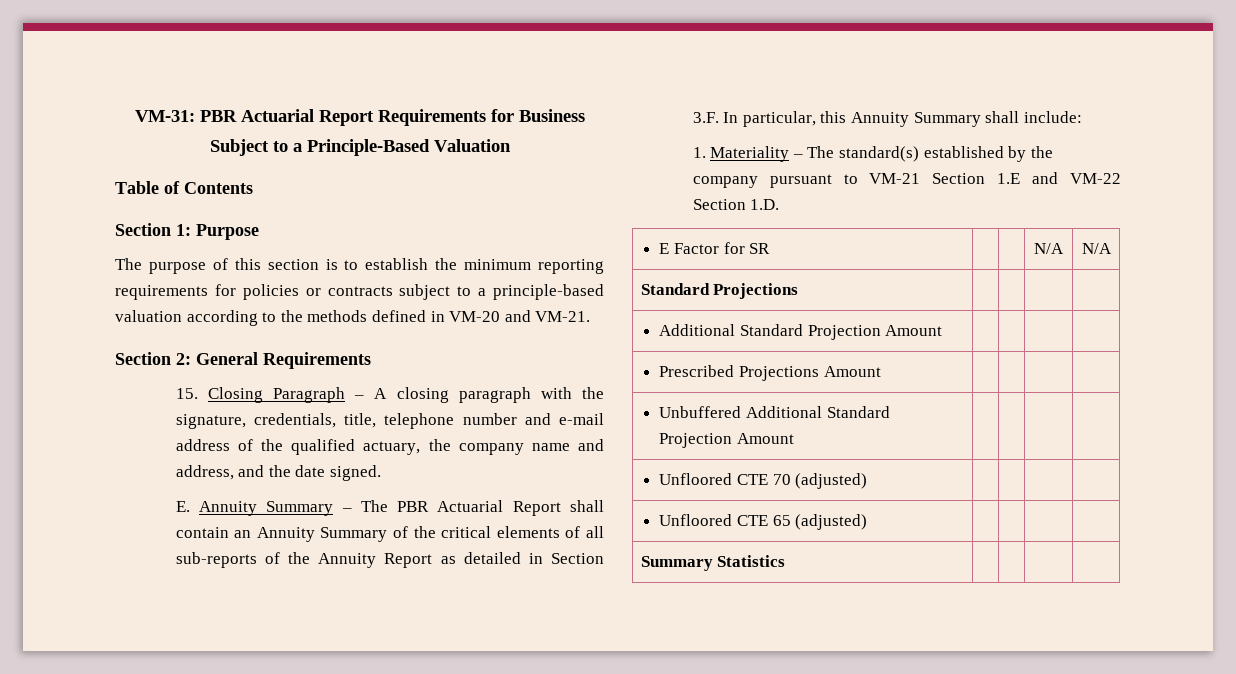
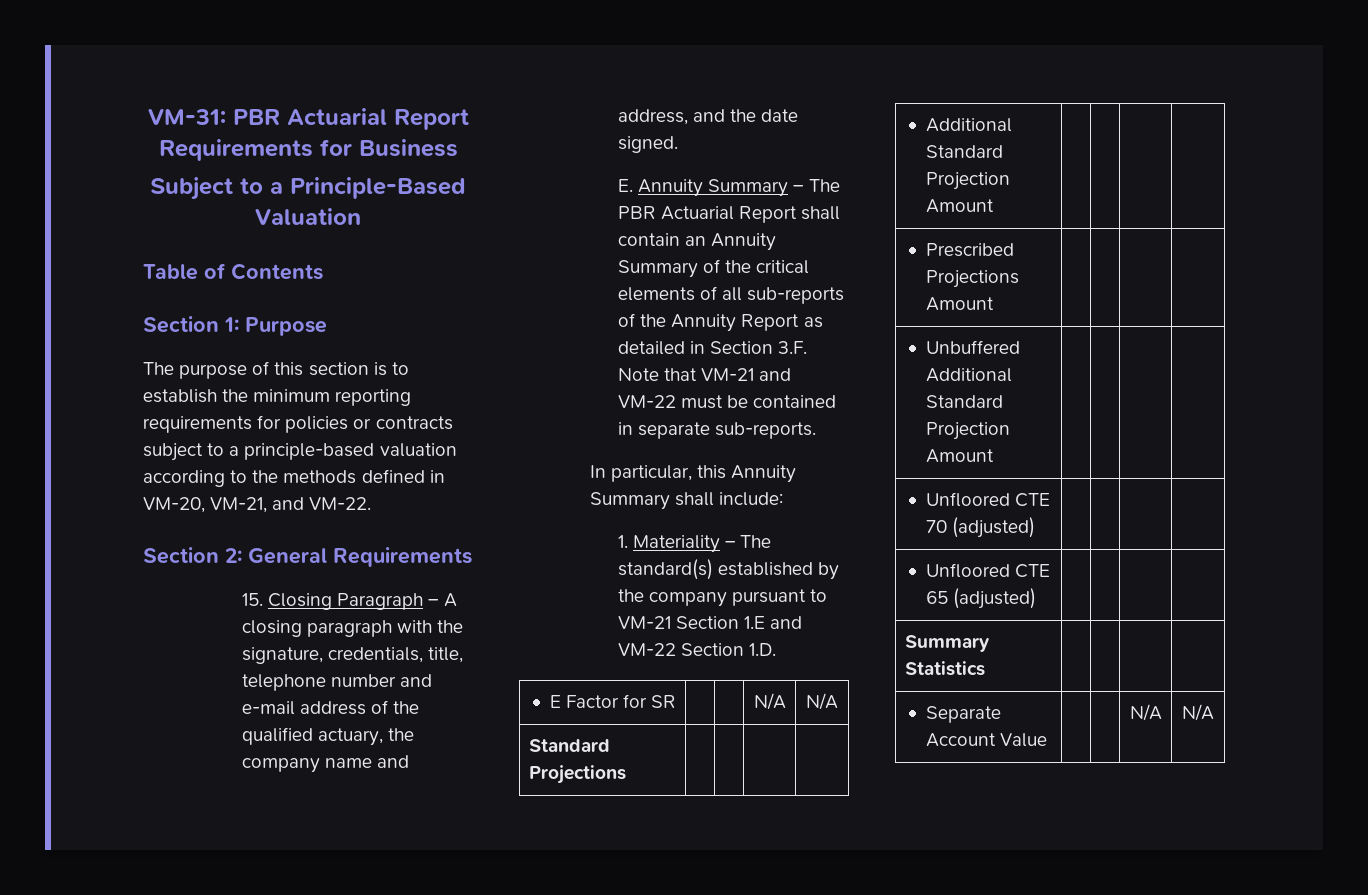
[449,310,591,322] VM-20 and VM-21. -> [143,497,372,513] VM-20, VM-21, and VM-22.
(719, 117) none -> [618,368,792,381] [618,395,837,409] [618,422,817,439] Note that VM-21 and VM-22 must be contained in separate sub-reports. //
(786, 561) none -> [925,706,1001,723] [925,733,1047,747] [1129,704,1162,721] [1182,704,1214,721] // Separate Account Value | | | N/A | N/A

